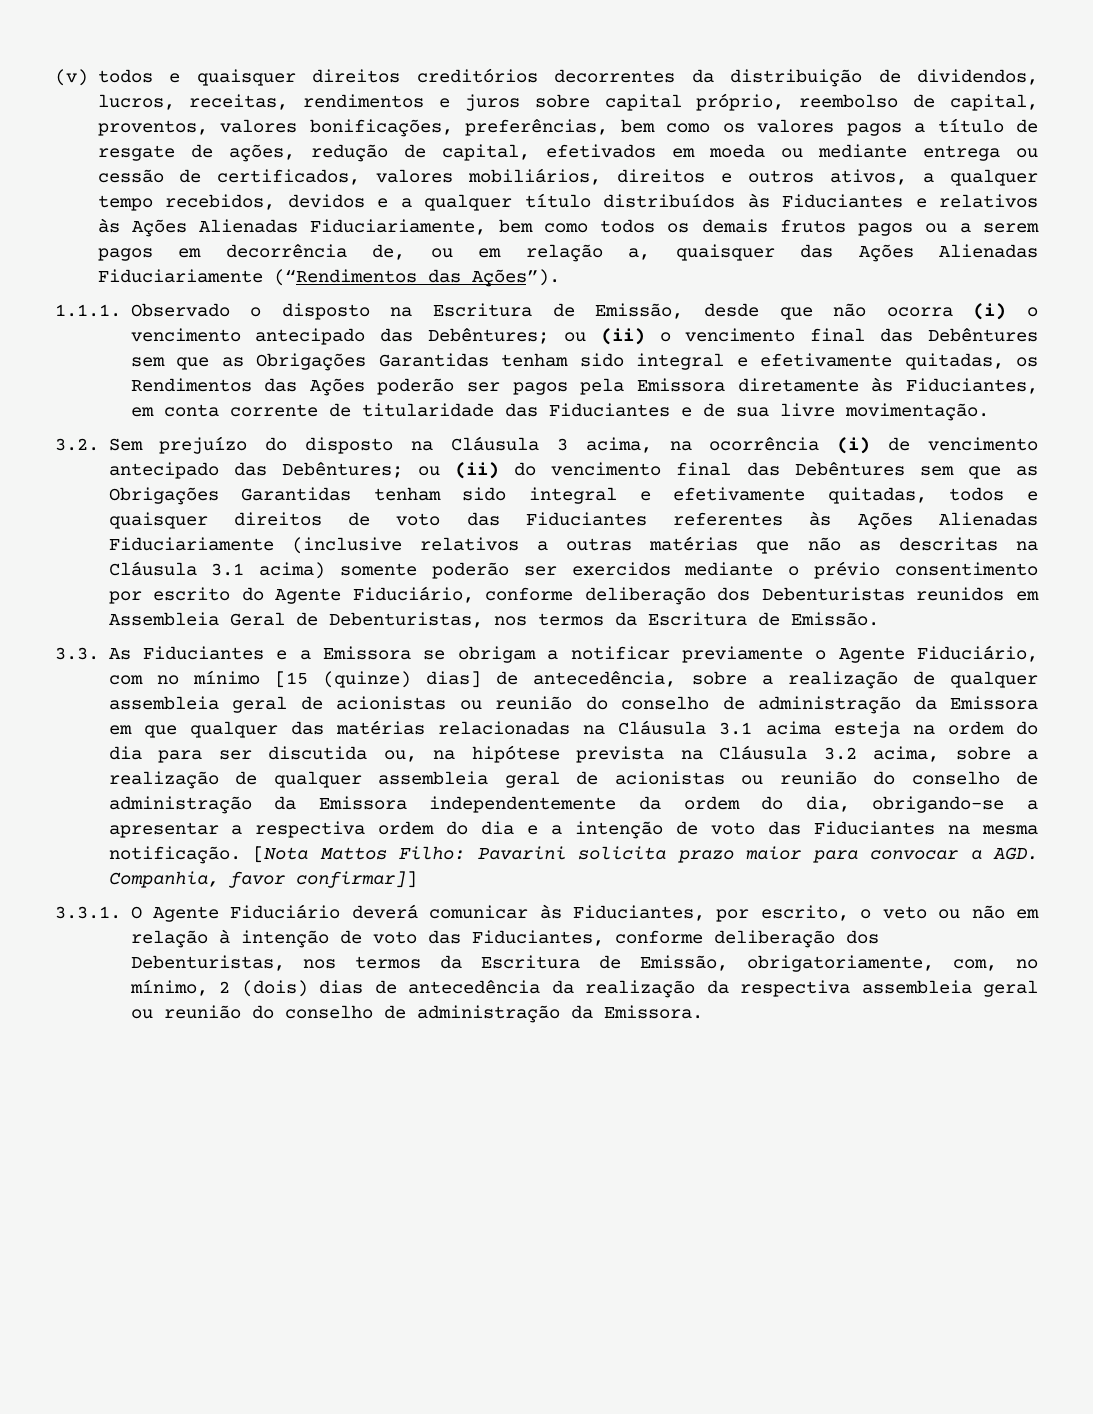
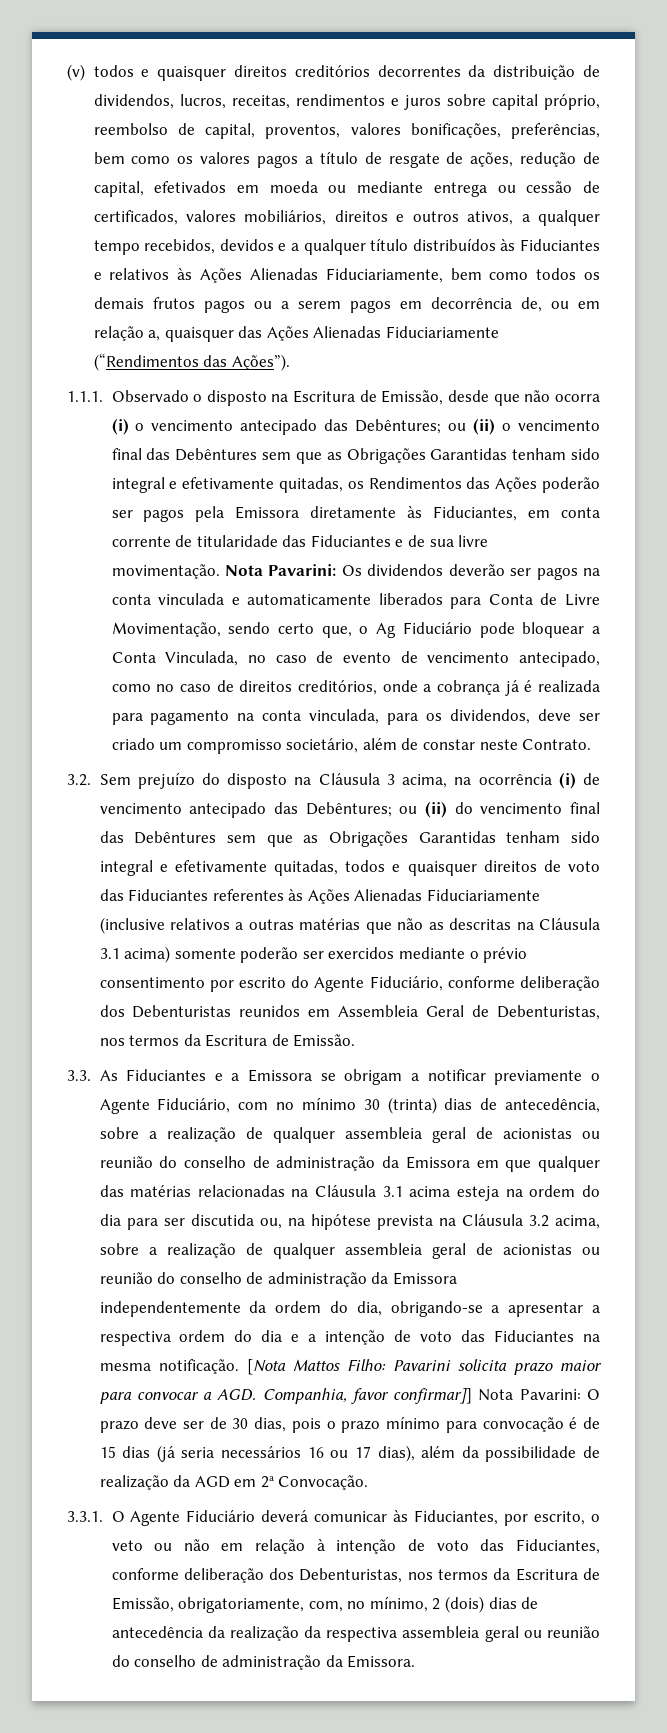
(989, 412) none -> [224,564,600,580] [111,593,600,609] [111,622,600,638] [111,651,600,667] [111,680,600,696] [111,709,601,725] [111,738,592,754] Nota Pavarini: Os dividendos deverão ser pagos na conta vinculada e automaticamente liberados para Conta de Livre Movimentação, sendo certo que, o Ag Fiduciário pode bloquear a Conta Vinculada, no caso de evento de vencimento antecipado, como no caso de direitos creditórios, onde a cobrança já é realizada para pagamento na conta vinculada, para os dividendos, deve ser criado um compromisso societário, além de constar neste Contrato.
[274,671,482,688] [15 (quinze) dias] -> [363,1097,473,1114] 30 (trinta) dias
(417, 879) none -> [478,1389,600,1401] [99,1416,600,1433] [99,1445,600,1462] [99,1475,369,1490] Nota Pavarini: O prazo deve ser de 30 dias, pois o prazo mínimo para convocação é de 15 dias (já seria necessários 16 ou 17 dias), além da possibilidade de realização da AGD em 2ª Convocação.

